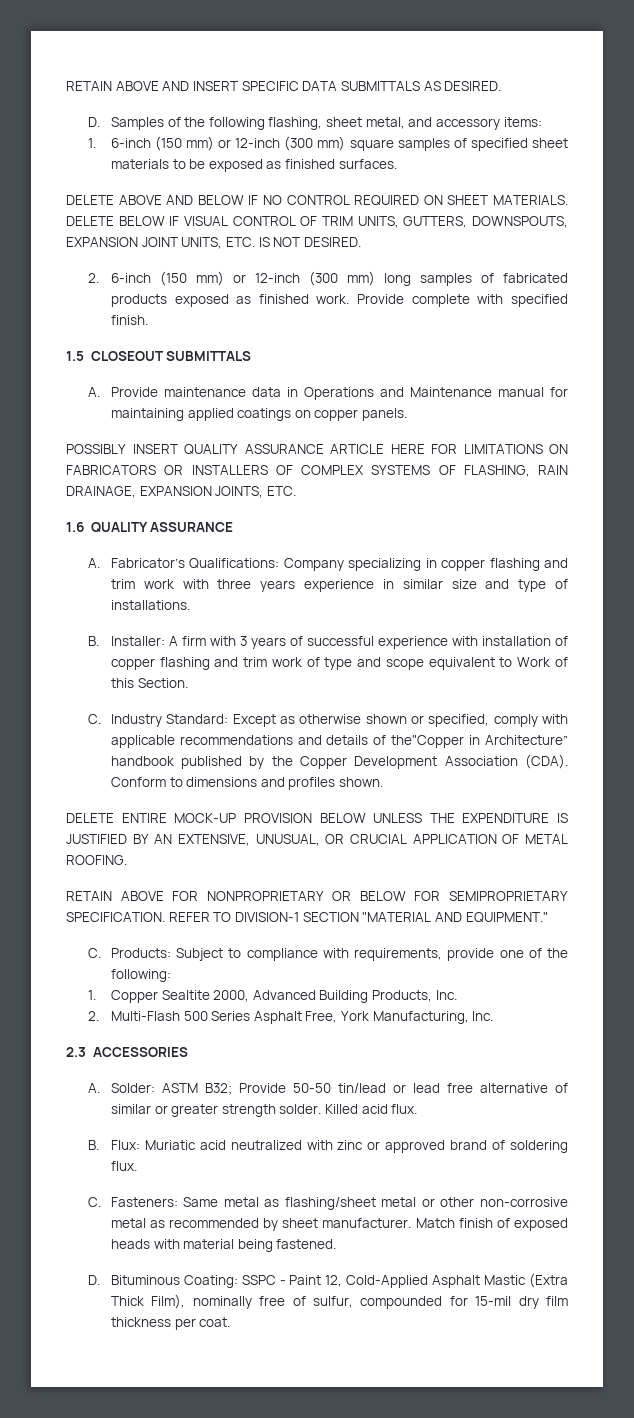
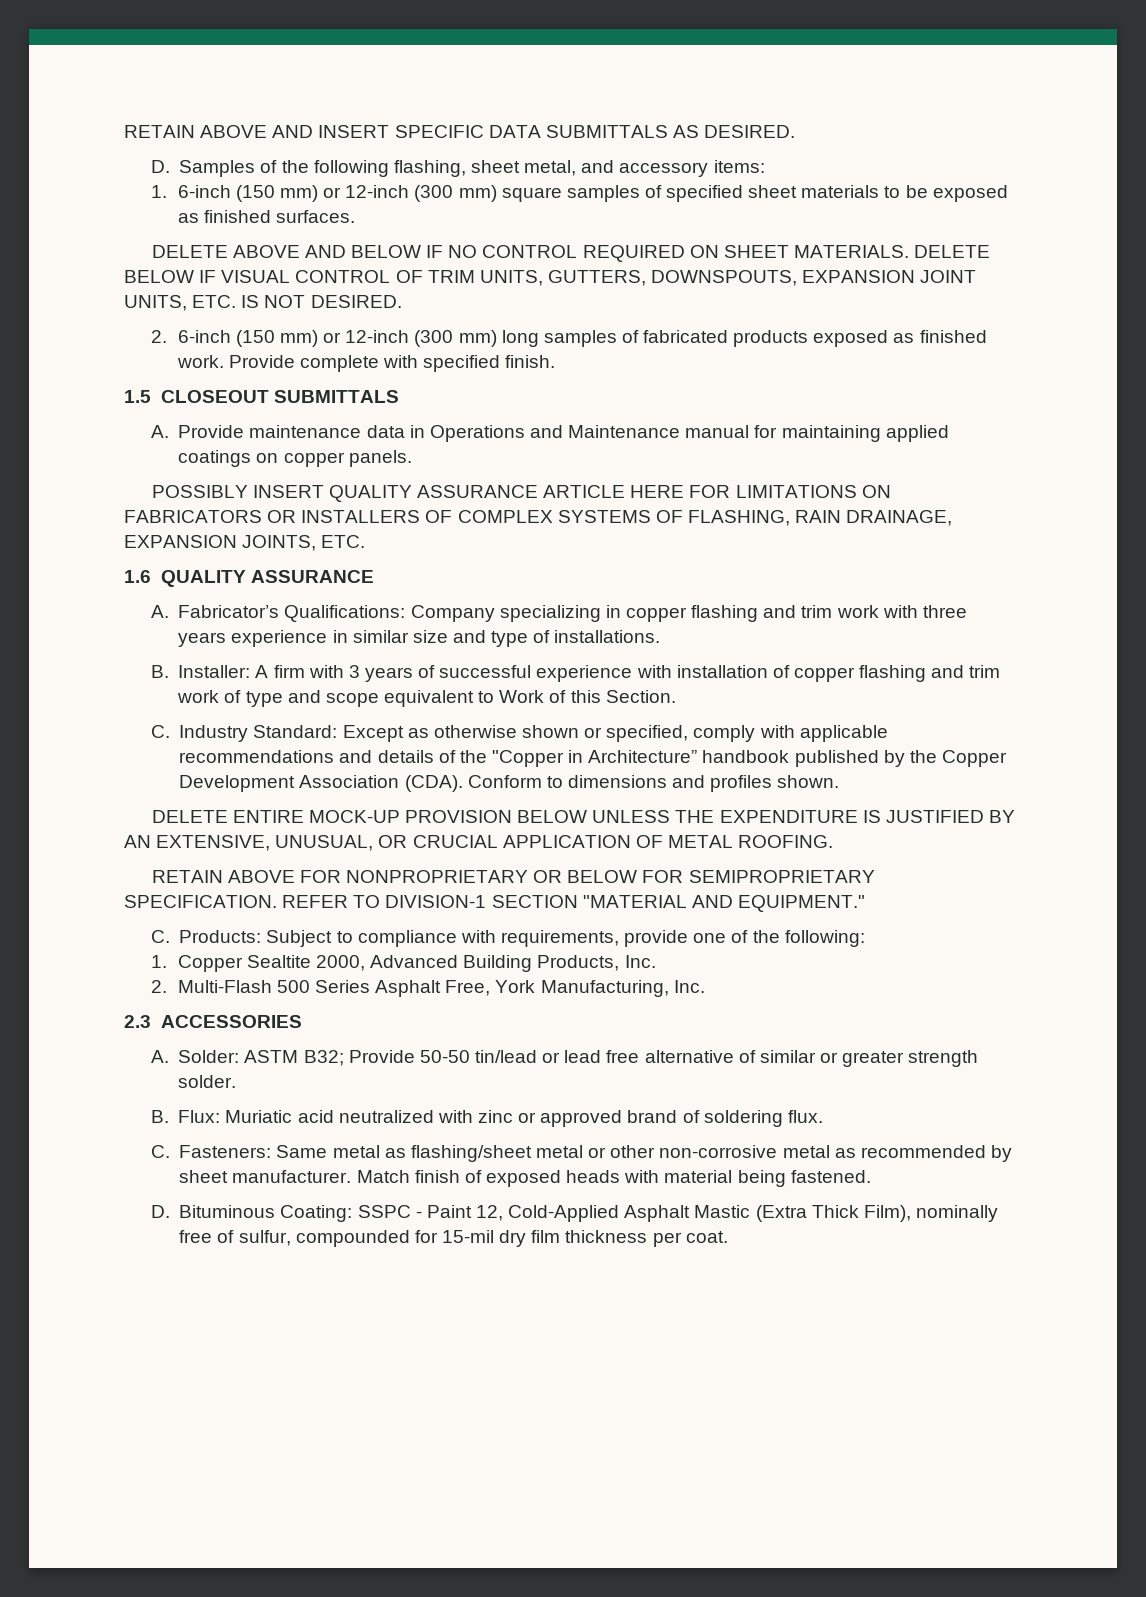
[391,735,465,748] the"Copper -> [459,750,565,767] the "Copper
[325,1104,418,1114] Killed acid flux. -> (237, 1081) none

